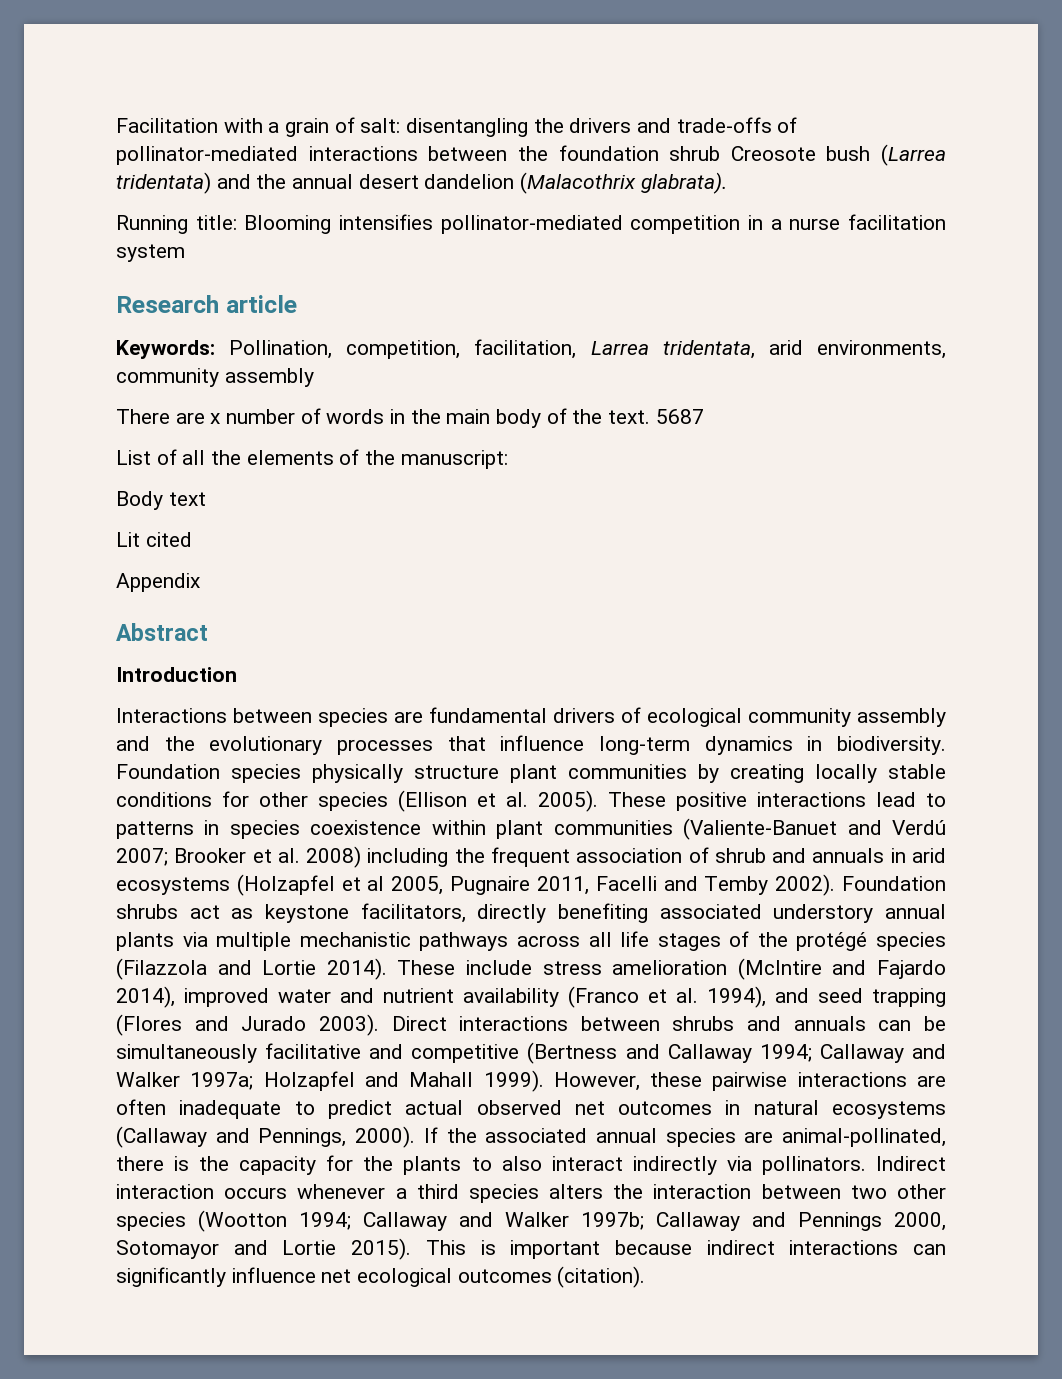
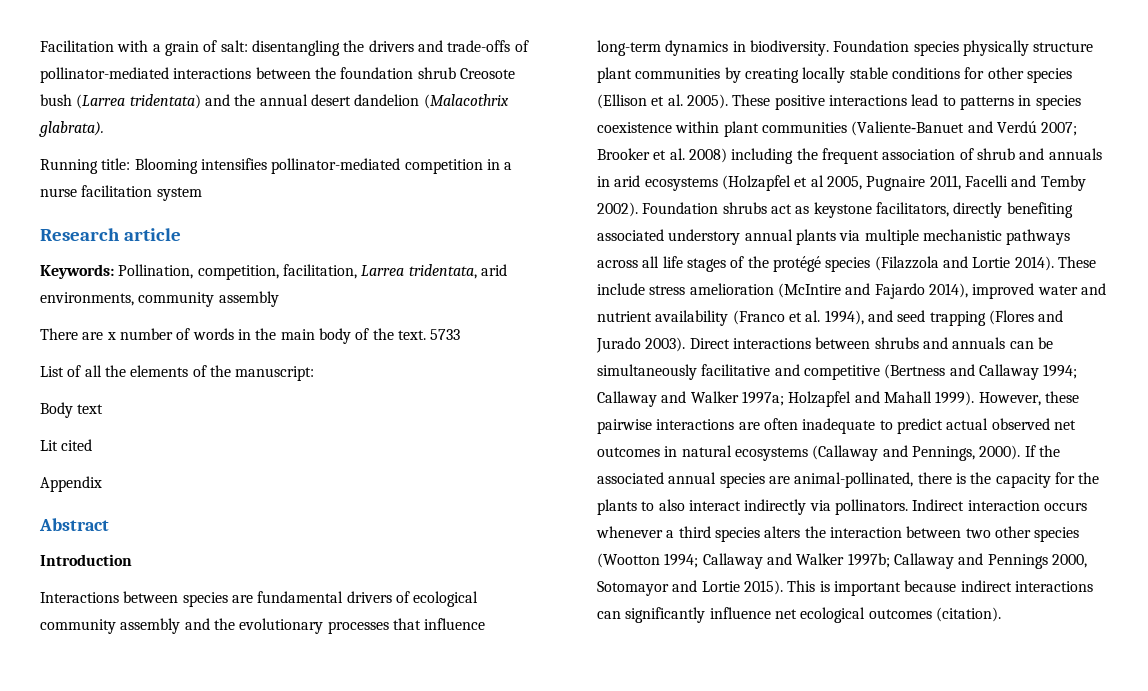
[655,409,704,424] 5687 -> [430,329,461,340] 5733

